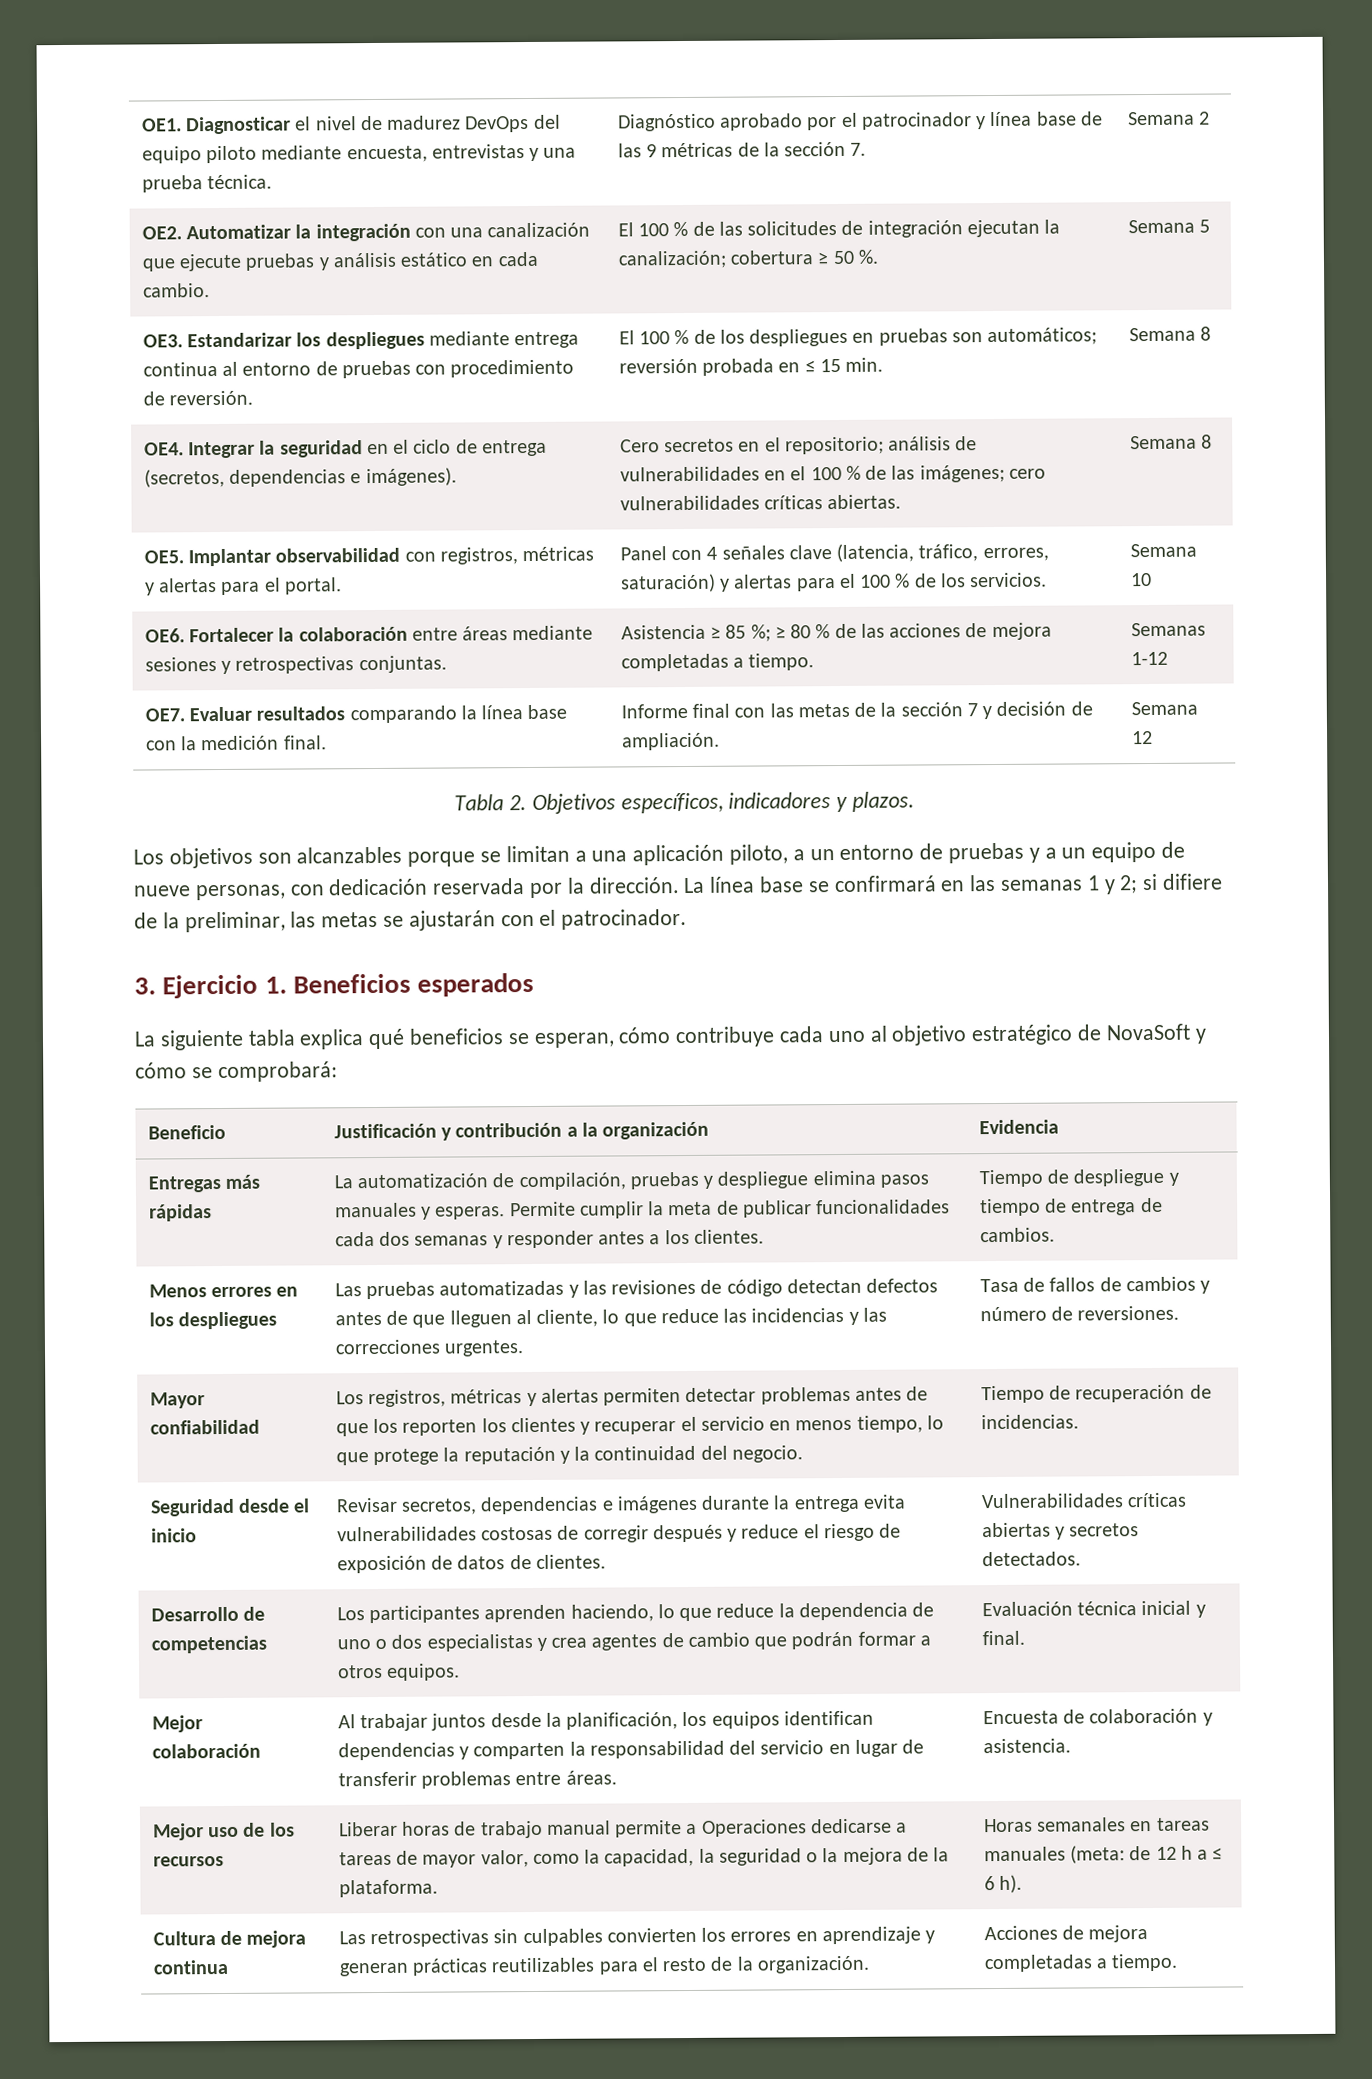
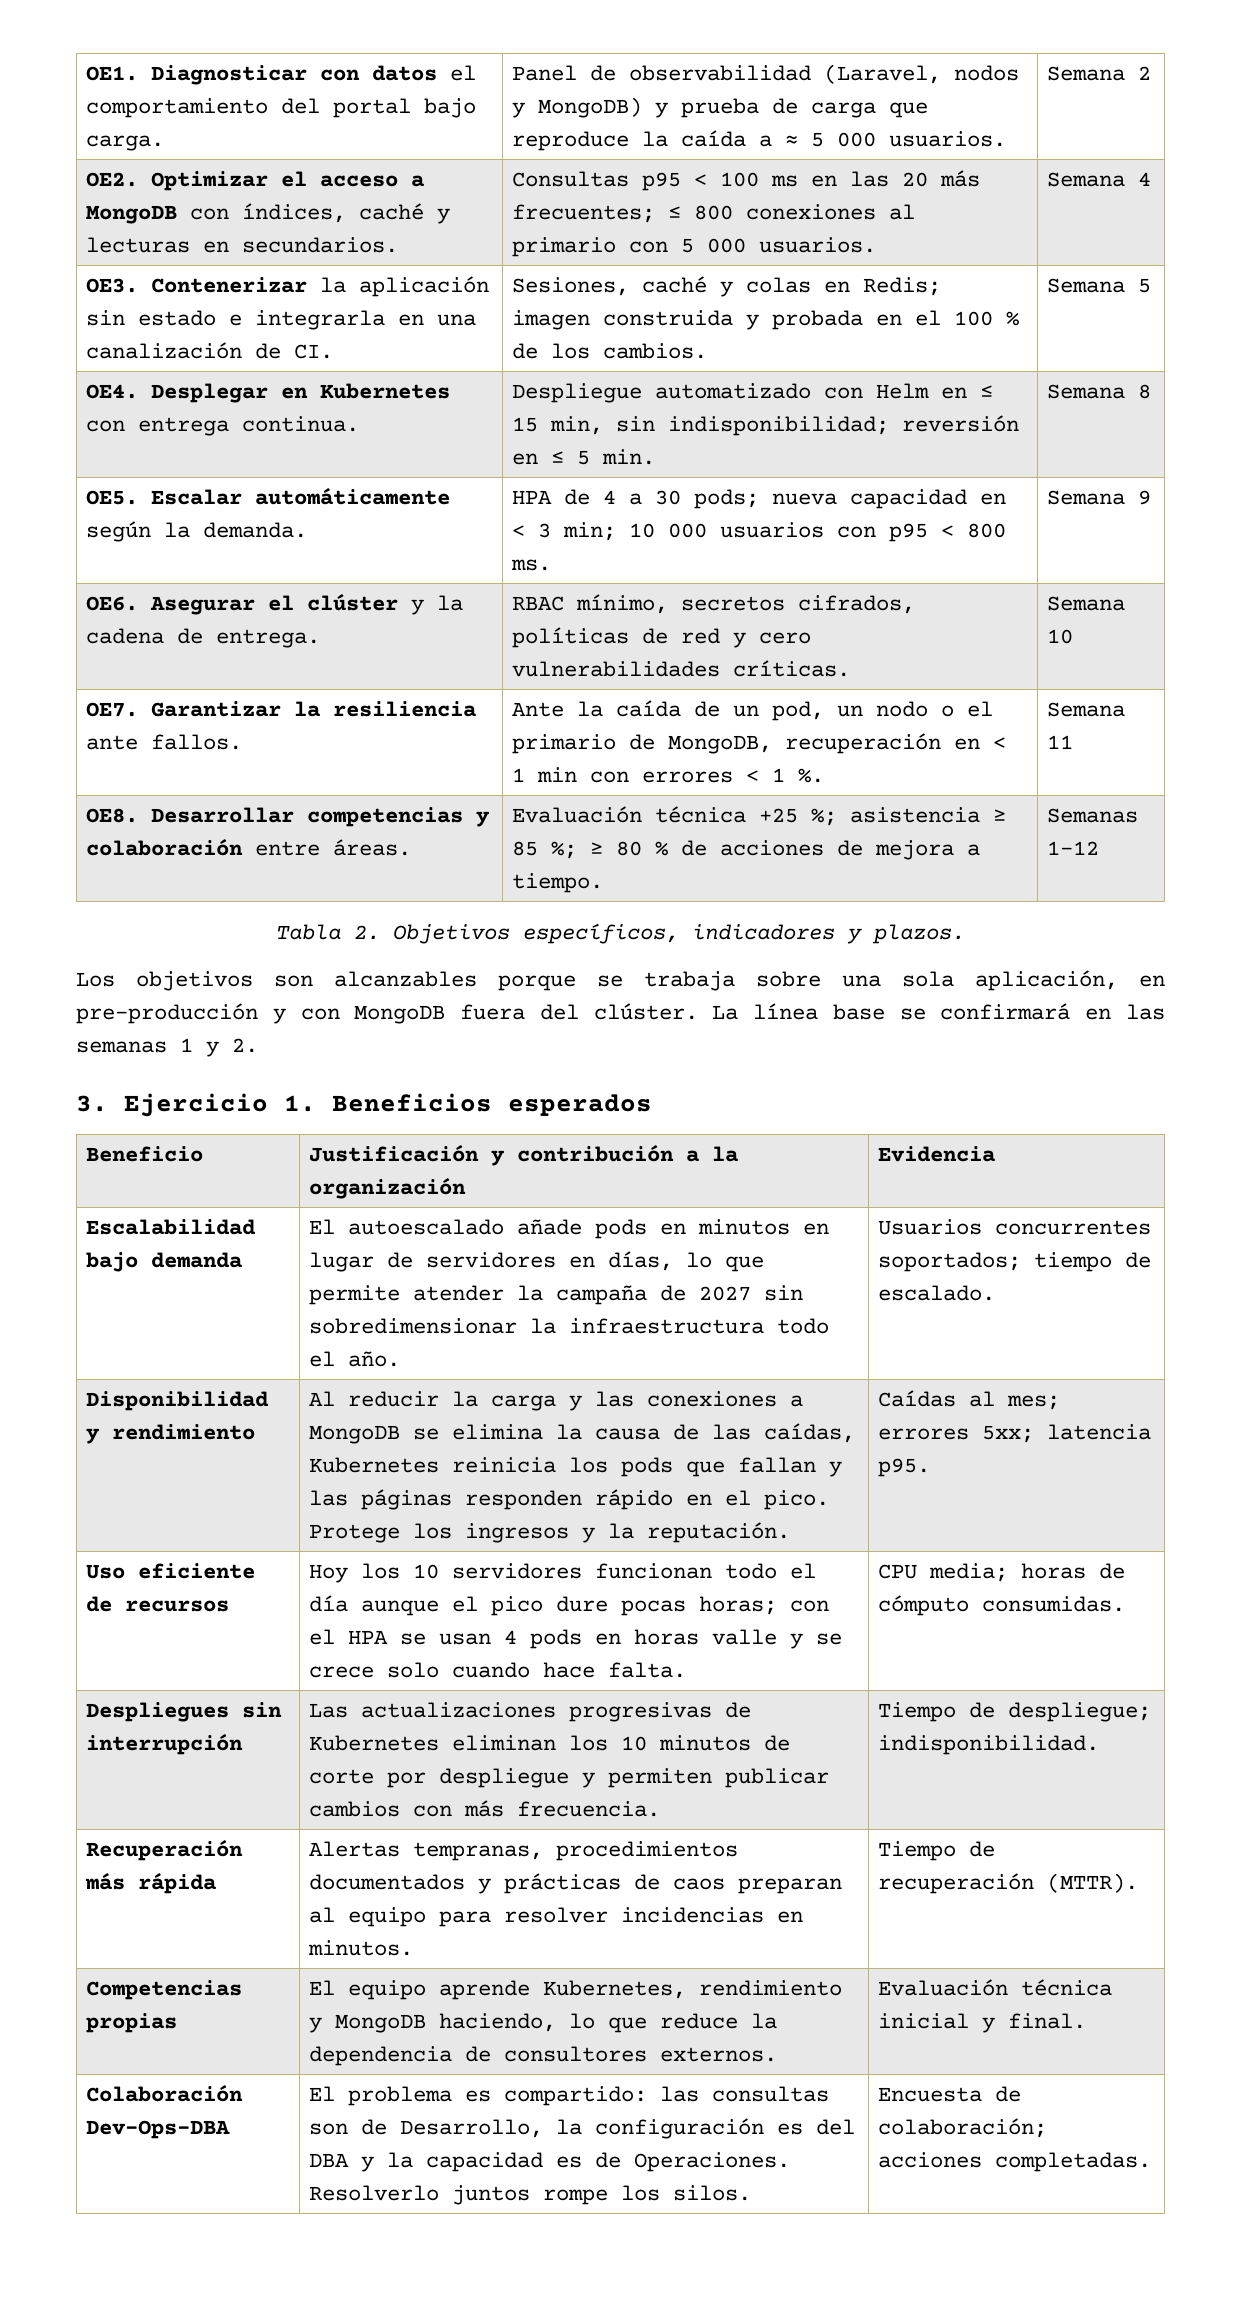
[295,114,561,133] [141,144,577,164] [141,174,273,193] [617,111,1103,132] [617,141,867,158] [1127,111,1211,126] [141,222,591,242] [141,251,539,272] [142,283,210,298] [617,219,1061,238] [617,249,878,269] [1127,219,1211,234] [142,331,580,350] [142,359,575,379] [142,390,254,406] [618,327,1098,347] [618,357,884,376] [1128,326,1212,342] [143,439,547,459] [143,467,457,488] [619,436,978,455] [619,464,1046,483] [619,494,902,511] [1129,434,1213,450] [143,546,595,567] [144,577,342,596] [619,543,1049,563] [619,572,1048,593] [1129,543,1197,558] [1129,572,1152,587] [144,625,594,643] [144,655,447,674] [620,624,706,640] el nivel de madurez DevOps del equipo piloto mediante encuesta, entrevistas y una prueba técnica. | Diagnóstico aprobado por el patrocinador y línea base de las 9 métricas de la sección 7. | Semana 2 // OE2. Automatizar la integración con una canalización que ejecute pruebas y análisis estático en cada cambio. | El 100 % de las solicitudes de integración ejecutan la canalización; cobertura ≥ 50 %. | Semana 5 // OE3. Estandarizar los despliegues mediante entrega continua al entorno de pruebas con procedimiento de reversión. | El 100 % de los despliegues en pruebas son automáticos; reversión probada en ≤ 15 min. | Semana 8 // OE4. Integrar la seguridad en el ciclo de entrega (secretos, dependencias e imágenes). | Cero secretos en el repositorio; análisis de vulnerabilidades en el 100 % de las imágenes; cero vulnerabilidades críticas abiertas. | Semana 8 // OE5. Implantar observabilidad con registros, métricas y alertas para el portal. | Panel con 4 señales clave (latencia, tráfico, errores, saturación) y alertas para el 100 % de los servicios. | Semana 10 // OE6. Fortalecer la colaboración entre áreas mediante sesiones y retrospectivas conjuntas. | Asistencia -> [319,65,476,81] [85,98,476,118] [85,135,164,151] [511,64,1019,84] [511,97,928,118] [511,130,1006,151] [1046,66,1151,81] [85,171,424,191] [85,203,450,224] [85,237,398,253] [511,170,980,191] [511,204,915,223] [511,237,876,257] [1046,172,1151,187] [85,276,489,297] [85,310,476,330] [85,342,333,359] [511,276,941,297] [511,310,1019,330] [511,343,707,359] [1046,278,1151,293] [85,383,450,403] [85,416,359,436] [511,383,993,403] [511,415,1019,436] [511,449,655,465] [1046,384,1151,399] [85,487,450,505] [85,521,307,542] [511,489,1006,509] [511,522,1006,542] [510,559,551,571] [1046,490,1151,505] [85,593,463,615] [85,628,320,648] [511,594,915,614] [511,627,811,648] [511,660,850,677] [1046,596,1125,611] [1046,629,1073,644] [85,701,476,717] [85,734,242,750] [511,700,993,721] [511,733,1006,754] [511,767,824,783] [1046,702,1125,717] [1046,735,1073,749] [85,807,490,827] [85,838,411,856] [511,806,980,826] con datos el comportamiento del portal bajo carga. | Panel de observabilidad (Laravel, nodos y MongoDB) y prueba de carga que reproduce la caída a ≈ 5 000 usuarios. | Semana 2 // OE2. Optimizar el acceso a MongoDB con índices, caché y lecturas en secundarios. | Consultas p95 < 100 ms en las 20 más frecuentes; ≤ 800 conexiones al primario con 5 000 usuarios. | Semana 4 // OE3. Contenerizar la aplicación sin estado e integrarla en una canalización de CI. | Sesiones, caché y colas en Redis; imagen construida y probada en el 100 % de los cambios. | Semana 5 // OE4. Desplegar en Kubernetes con entrega continua. | Despliegue automatizado con Helm en ≤ 15 min, sin indisponibilidad; reversión en ≤ 5 min. | Semana 8 // OE5. Escalar automáticamente según la demanda. | HPA de 4 a 30 pods; nueva capacidad en < 3 min; 10 000 usuarios con p95 < 800 ms. | Semana 9 // OE6. Asegurar el clúster y la cadena de entrega. | RBAC mínimo, secretos cifrados, políticas de red y cero vulnerabilidades críticas. | Semana 10 // OE7. Garantizar la resiliencia ante fallos. | Ante la caída de un pod, un nodo o el primario de MongoDB, recuperación en < 1 min con errores < 1 %. | Semana 11 // OE8. Desarrollar competencias y colaboración entre áreas. | Evaluación técnica +25 %; asistencia
[860,623,885,638] las -> (707, 848) none
[620,653,729,672] completadas -> (954, 850) none
[144,704,568,724] [145,735,327,751] [620,701,1093,720] [621,732,720,751] [1130,701,1198,716] [1131,730,1153,745] // OE7. Evaluar resultados comparando la línea base con la medición final. | Informe final con las metas de la sección 7 y decisión de ampliación. | Semana 12 -> (1099, 848) none
[505,841,1186,866] [133,877,680,901] limitan a una aplicación piloto, a un entorno de pruebas y a un equipo de nueve personas, con dedicación reservada por la dirección. -> [644,970,1165,991] [76,1003,698,1024] trabaja sobre una sola aplicación, en pre-producción y con MongoDB fuera del clúster.
[1119,873,1224,894] [134,908,688,933] 2; si difiere de la preliminar, las metas se ajustarán con el patrocinador. -> [232,1038,258,1053] 2.
[134,1023,1207,1051] [135,1061,338,1083] // La siguiente tabla explica qué beneficios se esperan, cómo contribuye cada uno al objetivo estratégico de NovaSoft y cómo se comprobará: -> (652, 1105) none
[147,1174,261,1193] [148,1204,212,1222] [333,1170,929,1191] [334,1199,951,1220] [334,1229,764,1249] [978,1168,1179,1188] [979,1197,1163,1217] [979,1227,1055,1243] [148,1284,299,1298] [148,1311,278,1330] [334,1278,939,1300] [334,1307,887,1328] [334,1339,525,1357] [979,1276,1211,1294] [979,1305,1180,1322] [149,1392,205,1409] [149,1419,260,1435] [335,1386,929,1408] [335,1415,944,1437] [335,1445,803,1466] [980,1384,1212,1404] [980,1414,1079,1430] [149,1498,311,1517] [150,1528,197,1543] [335,1494,906,1515] [336,1523,902,1543] [336,1554,606,1574] [980,1492,1188,1509] [981,1522,1140,1540] [981,1551,1081,1567] [150,1606,266,1622] [150,1635,267,1654] [336,1604,567,1624] Entregas más rápidas | La automatización de compilación, pruebas y despliegue elimina pasos manuales y esperas. Permite cumplir la meta de publicar funcionalidades cada dos semanas y responder antes a los clientes. | Tiempo de despliegue y tiempo de entrega de cambios. // Menos errores en los despliegues | Las pruebas automatizadas y las revisiones de código detectan defectos antes de que lleguen al cliente, lo que reduce las incidencias y las correcciones urgentes. | Tasa de fallos de cambios y número de reversiones. // Mayor confiabilidad | Los registros, métricas y alertas permiten detectar problemas antes de que los reporten los clientes y recuperar el servicio en menos tiempo, lo que protege la reputación y la continuidad del negocio. | Tiempo de recuperación de incidencias. // Seguridad desde el inicio | Revisar secretos, dependencias e imágenes durante la entrega evita vulnerabilidades costosas de corregir después y reduce el riesgo de exposición de datos de clientes. | Vulnerabilidades críticas abiertas y secretos detectados. // Desarrollo de competencias | Los participantes aprenden -> [85,1219,256,1235] [85,1252,242,1272] [308,1219,829,1239] [308,1251,764,1272] [308,1285,803,1305] [308,1318,829,1334] [308,1351,400,1367] [877,1219,1151,1235] [877,1252,1151,1272] [877,1285,995,1301] [85,1391,269,1411] [85,1424,255,1444] [308,1391,803,1411] [308,1423,855,1444] [308,1457,842,1477] [308,1489,829,1510] [308,1522,790,1543] [877,1390,1060,1410] [877,1424,1151,1443] [877,1458,930,1477] [85,1563,255,1579] [85,1596,229,1612] [308,1563,816,1583] [308,1595,829,1616] [308,1629,842,1649] [308,1662,686,1678] [877,1563,1125,1582] [877,1595,1125,1616] [85,1702,282,1722] [85,1733,243,1755] [308,1702,751,1722] [308,1735,790,1751] [308,1768,829,1788] [308,1800,660,1817] [877,1702,1151,1722] [877,1735,1099,1755] [85,1839,243,1861] [84,1872,216,1894] [308,1841,738,1861] [308,1873,842,1894] [308,1907,803,1927] [307,1940,413,1956] [877,1841,995,1861] [877,1873,1138,1894] [85,1980,242,2000] [85,2013,177,2033] [308,1980,842,2000] [308,2014,426,2033] Escalabilidad bajo demanda | El autoescalado añade pods en minutos en lugar de servidores en días, lo que permite atender la campaña de 2027 sin sobredimensionar la infraestructura todo el año. | Usuarios concurrentes soportados; tiempo de escalado. // Disponibilidad y rendimiento | Al reducir la carga y las conexiones a MongoDB se elimina la causa de las caídas, Kubernetes reinicia los pods que fallan y las páginas responden rápido en el pico. Protege los ingresos y la reputación. | Caídas al mes; errores 5xx; latencia p95. // Uso eficiente de recursos | Hoy los 10 servidores funcionan todo el día aunque el pico dure pocas horas; con el HPA se usan 4 pods en horas valle y se crece solo cuando hace falta. | CPU media; horas de cómputo consumidas. // Despliegues sin interrupción | Las actualizaciones progresivas de Kubernetes eliminan los 10 minutos de corte por despliegue y permiten publicar cambios con más frecuencia. | Tiempo de despliegue; indisponibilidad. // Recuperación más rápida | Alertas tempranas, procedimientos documentados y prácticas de caos preparan al equipo para resolver incidencias en minutos. | Tiempo de recuperación (MTTR). // Competencias propias | El equipo aprende Kubernetes, rendimiento y MongoDB
[336,1631,931,1652] [337,1663,461,1681] uno o dos especialistas y crea agentes de cambio que podrán formar a otros equipos. -> [503,2046,777,2062] consultores externos.
[151,1715,203,1733] [151,1743,261,1759] [337,1710,874,1732] [337,1739,925,1761] [337,1770,617,1789] [982,1708,1213,1726] [982,1738,1071,1754] [152,1822,295,1841] [152,1856,224,1867] [338,1818,908,1839] [338,1847,950,1868] [338,1879,438,1898] [983,1817,1210,1833] [983,1845,1224,1864] [983,1874,1023,1893] [152,1930,307,1948] [152,1959,229,1975] [338,1926,936,1948] [338,1955,870,1977] [983,1925,1149,1943] [983,1953,1179,1973] Mejor colaboración | Al trabajar juntos desde la planificación, los equipos identifican dependencias y comparten la responsabilidad del servicio en lugar de transferir problemas entre áreas. | Encuesta de colaboración y asistencia. // Mejor uso de los recursos | Liberar horas de trabajo manual permite a Operaciones dedicarse a tareas de mayor valor, como la capacidad, la seguridad o la mejora de la plataforma. | Horas semanales en tareas manuales (meta: de 12 h a ≤ 6 h). // Cultura de mejora continua | Las retrospectivas sin culpables convierten los errores en aprendizaje y generan prácticas reutilizables para el resto de la organización. | Acciones de mejora completadas a tiempo. -> [85,2084,243,2102] [85,2120,230,2139] [308,2086,829,2106] [308,2118,855,2139] [308,2152,790,2172] [308,2185,751,2205] [877,2086,1021,2102] [877,2118,1047,2138] [877,2152,1151,2172] Colaboración Dev-Ops-DBA | El problema es compartido: las consultas son de Desarrollo, la configuración es del DBA y la capacidad es de Operaciones. Resolverlo juntos rompe los silos. | Encuesta de colaboración; acciones completadas.

